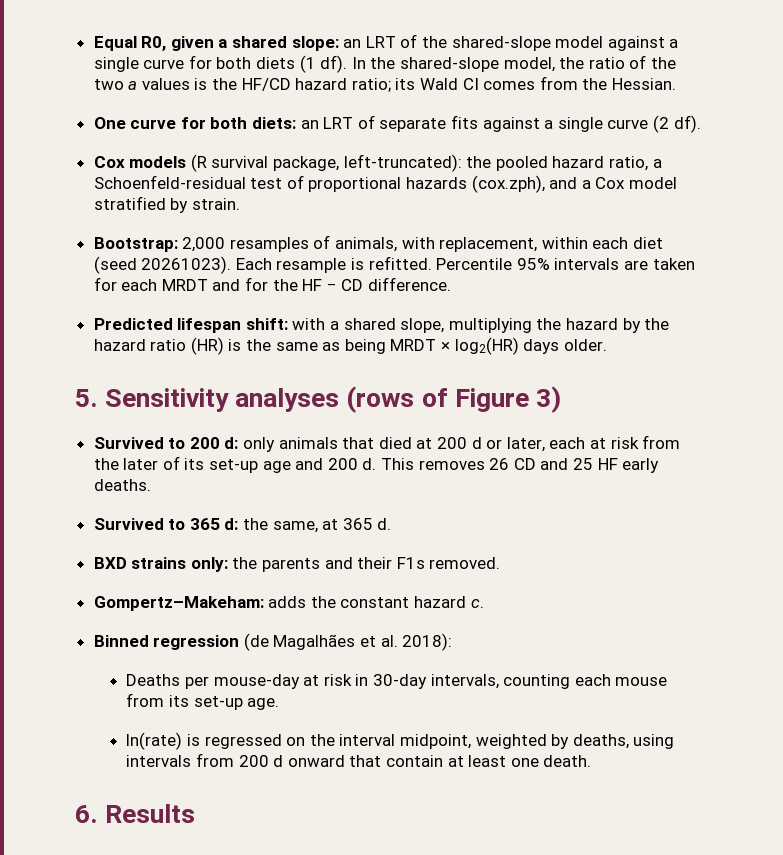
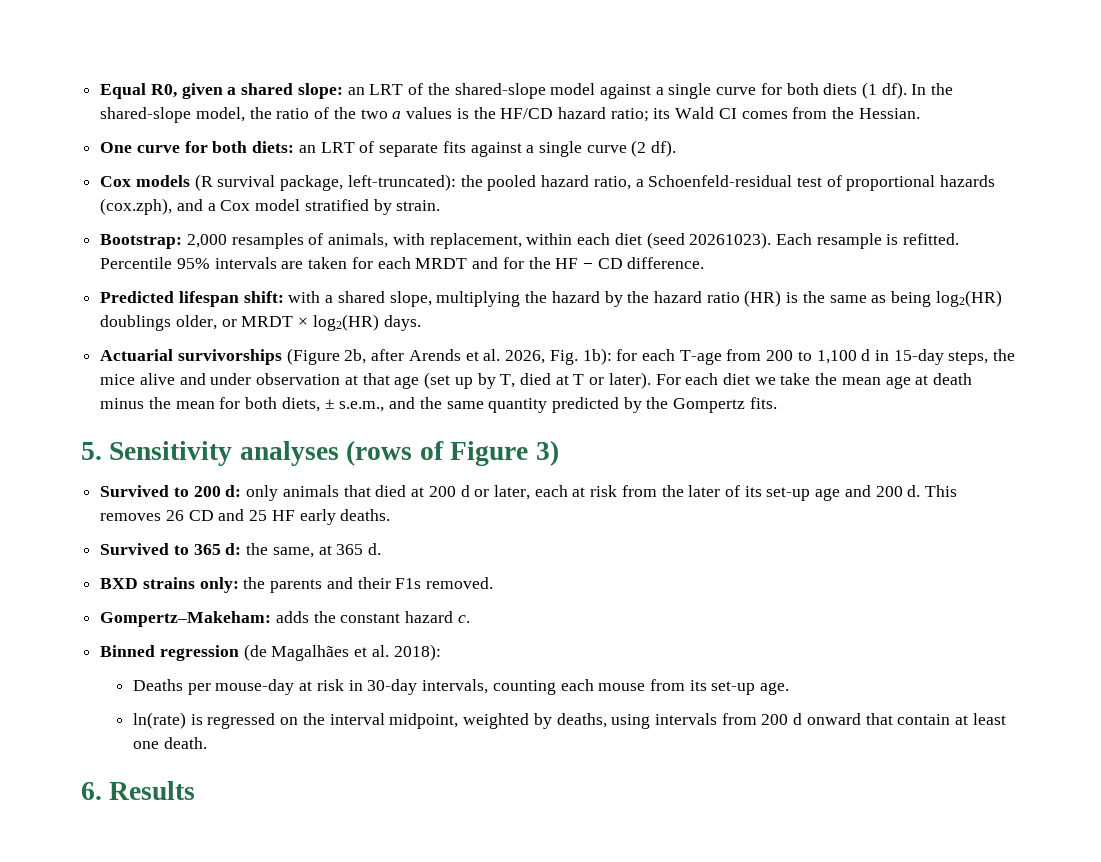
[390,337,607,355] MRDT × log2(HR) days older. -> [935,290,1002,307] [100,314,421,331] [100,348,1016,365] [100,372,973,389] [100,397,777,413] log2(HR) doublings older, or MRDT × log2(HR) days. // Actuarial survivorships (Figure 2b, after Arends et al. 2026, Fig. 1b): for each T-age from 200 to 1,100 d in 15-day steps, the mice alive and under observation at that age (set up by T, died at T or later). For each diet we take the mean age at death minus the mean for both diets, ± s.e.m., and the same quantity predicted by the Gompertz fits.

